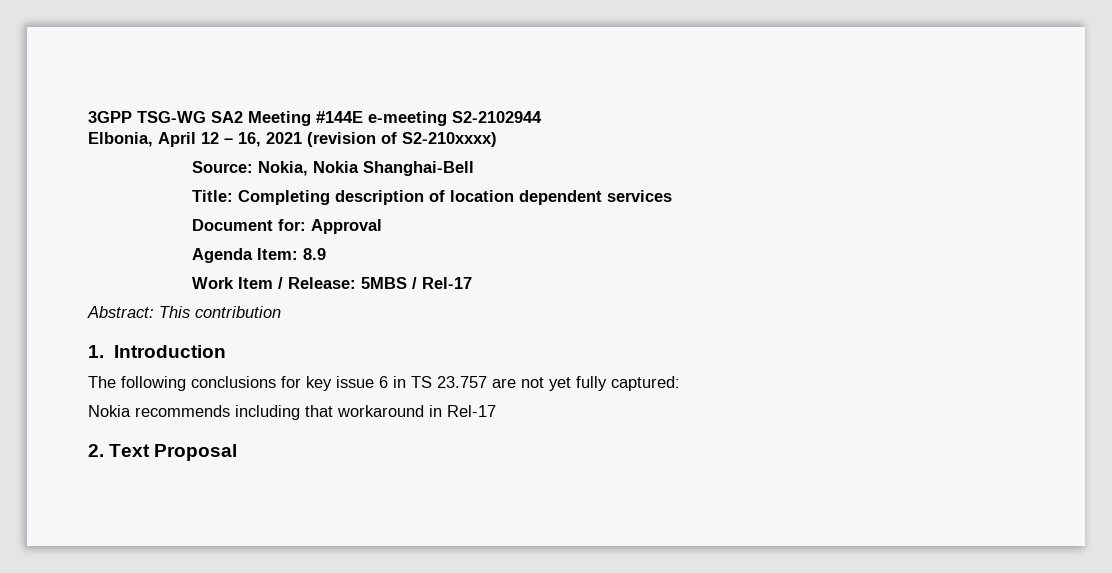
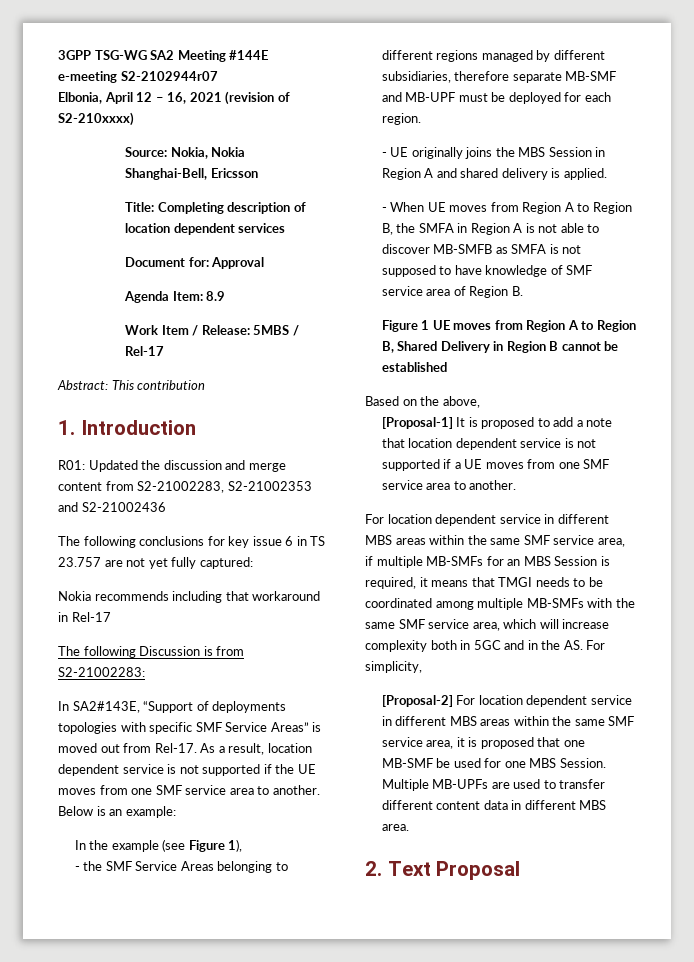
[452,111,542,123] S2-2102944 -> [120,71,218,81] S2-2102944r07
[363,161,475,176] Shanghai-Bell -> [125,168,258,180] Shanghai-Bell, Ericsson
(227, 351) none -> [58,460,286,472] [58,481,312,493] [58,502,166,512] // R01: Updated the discussion and merge content from S2-21002283, S2-21002353 and S2-21002436
(496, 411) none -> [58,646,245,658] [58,667,145,677] [58,701,287,713] [58,722,322,734] [58,743,312,755] [58,764,316,776] [58,785,320,795] [58,806,176,818] [74,839,243,852] [74,861,288,873] [381,50,605,62] [381,71,617,83] [381,92,611,104] [381,113,421,125] [381,147,606,159] [381,168,607,180] [381,202,632,214] [381,223,600,235] [381,244,582,254] [381,265,593,277] [381,286,523,298] [381,320,636,332] [381,341,619,353] [381,362,447,372] [365,396,480,408] [381,417,613,429] [381,438,597,450] [381,459,610,471] [381,480,517,490] [365,514,609,526] [365,535,625,547] [365,556,610,568] [365,577,603,589] [365,598,635,610] [365,619,610,631] [365,640,606,652] [365,661,422,673] [381,695,632,707] [381,716,635,726] [381,737,585,749] [381,758,606,768] [381,779,606,791] [381,800,607,810] [381,824,409,831] // The following Discussion is from S2-21002283: // In SA2#143E, “Support of deployments topologies with specific SMF Service Areas” is moved out from Rel-17. As a result, location dependent service is not supported if the UE moves from one SMF service area to another. Below is an example: // In the example (see Figure 1), // - the SMF Service Areas belonging to different regions managed by different subsidiaries, therefore separate MB-SMF and MB-UPF must be deployed for each region. // - UE originally joins the MBS Session in Region A and shared delivery is applied. // - When UE moves from Region A to Region B, the SMFA in Region A is not able to discover MB-SMFB as SMFA is not supposed to have knowledge of SMF service area of Region B. // Figure 1 UE moves from Region A to Region B, Shared Delivery in Region B cannot be established // Based on the above, // [Proposal-1] It is proposed to add a note that location dependent service is not supported if a UE moves from one SMF service area to another. // For location dependent service in different MBS areas within the same SMF service area, if multiple MB-SMFs for an MBS Session is required, it means that TMGI needs to be coordinated among multiple MB-SMFs with the same SMF service area, which will increase complexity both in 5GC and in the AS. For simplicity, // [Proposal-2] For location dependent service in different MBS areas within the same SMF service area, it is proposed that one MB-SMF be used for one MBS Session. Multiple MB-UPFs are used to transfer different content data in different MBS area.

